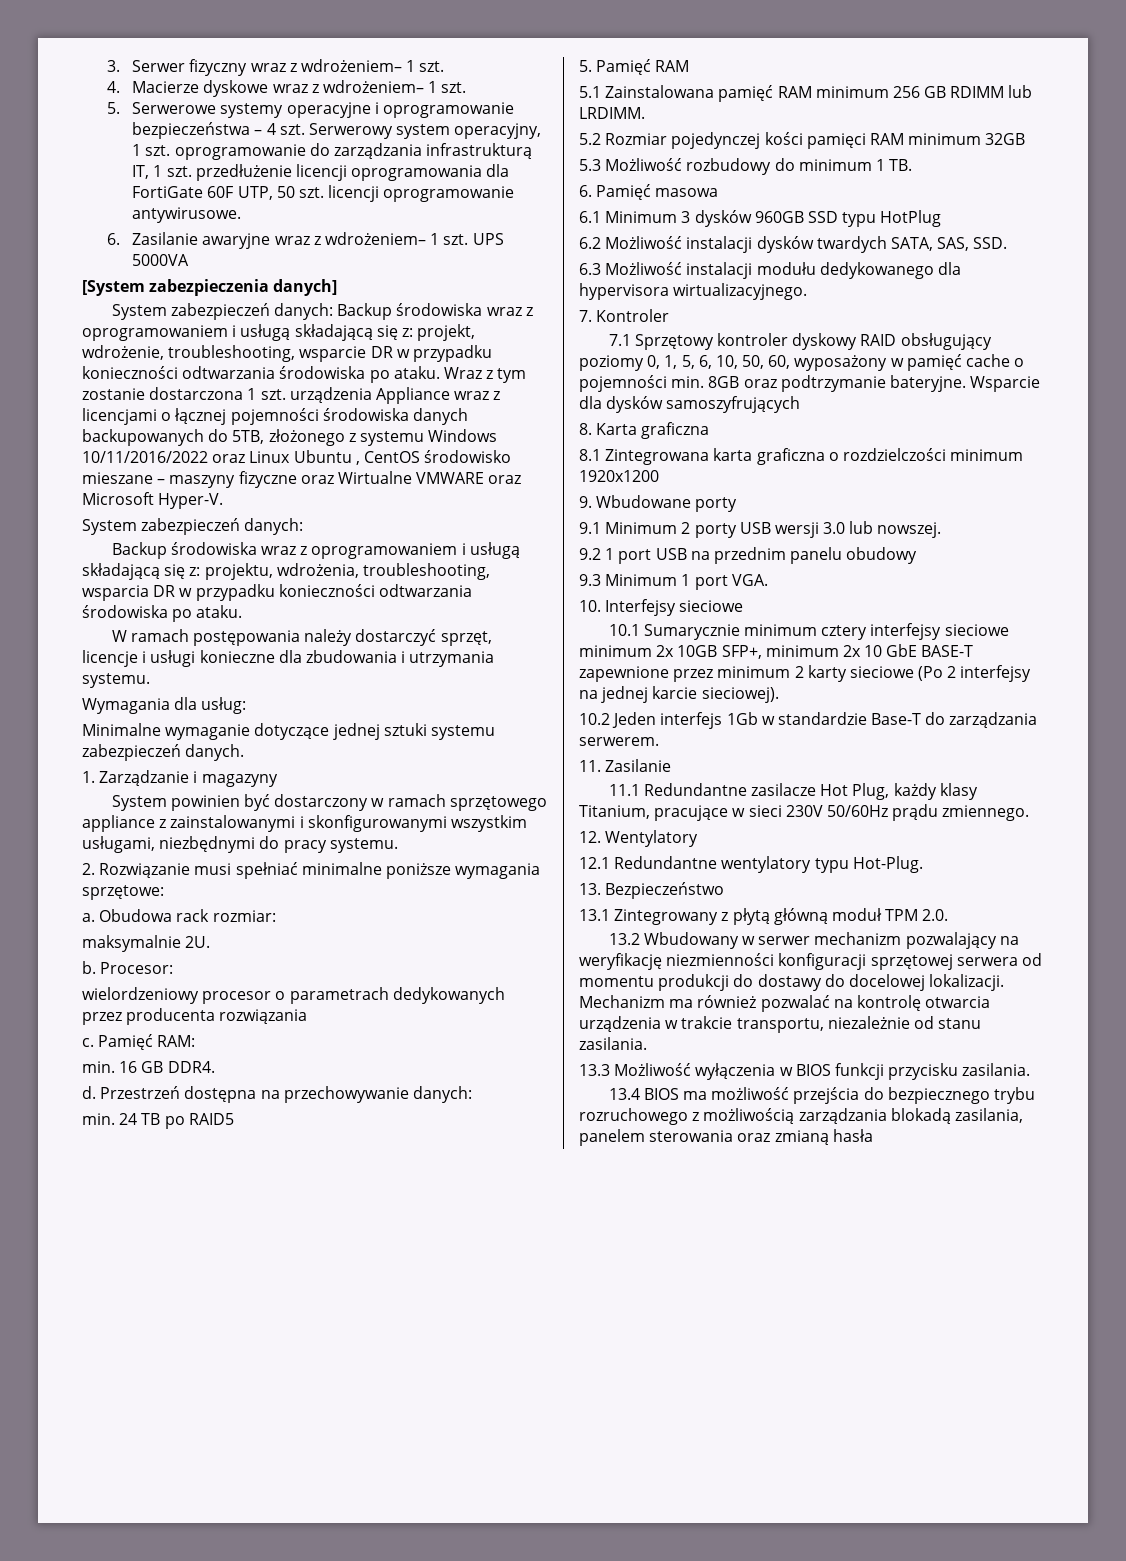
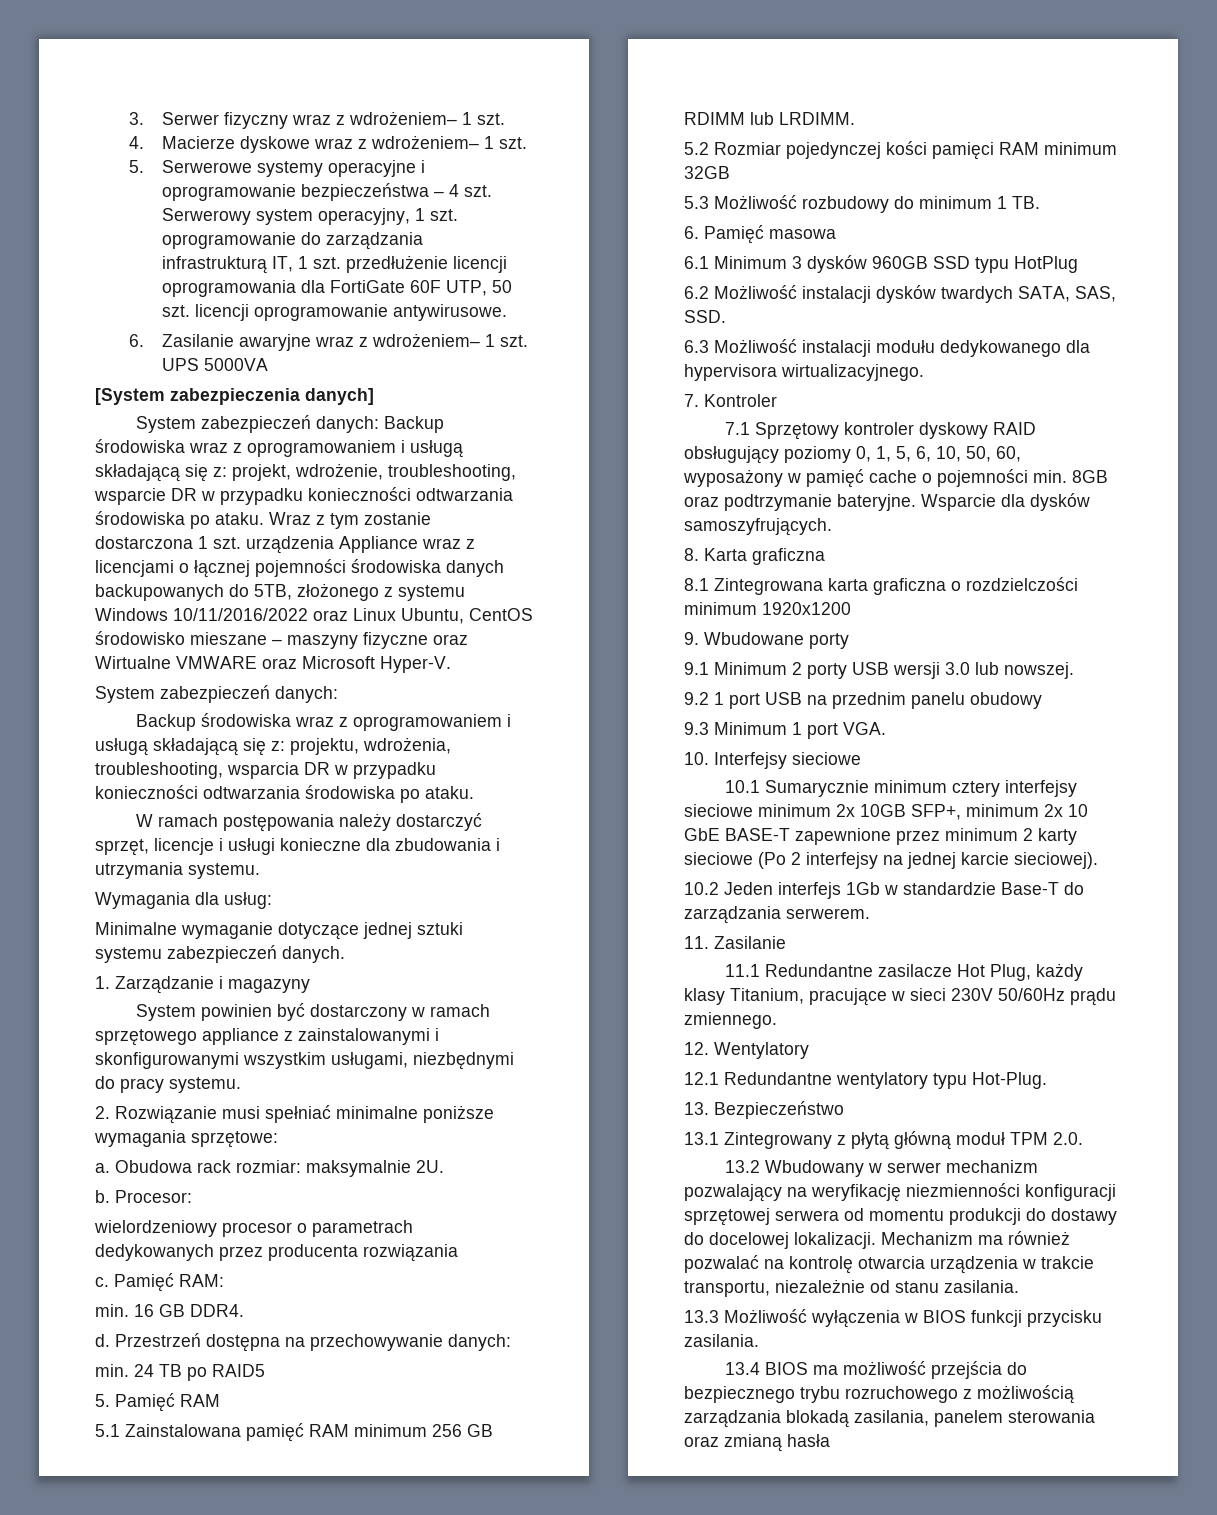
[293,450,360,465] Ubuntu , -> [401,608,464,624] Ubuntu,
(276, 916) // -> (301, 1166) none
[666,396,801,413] samoszyfrujących -> [684,518,832,536] samoszyfrujących.

